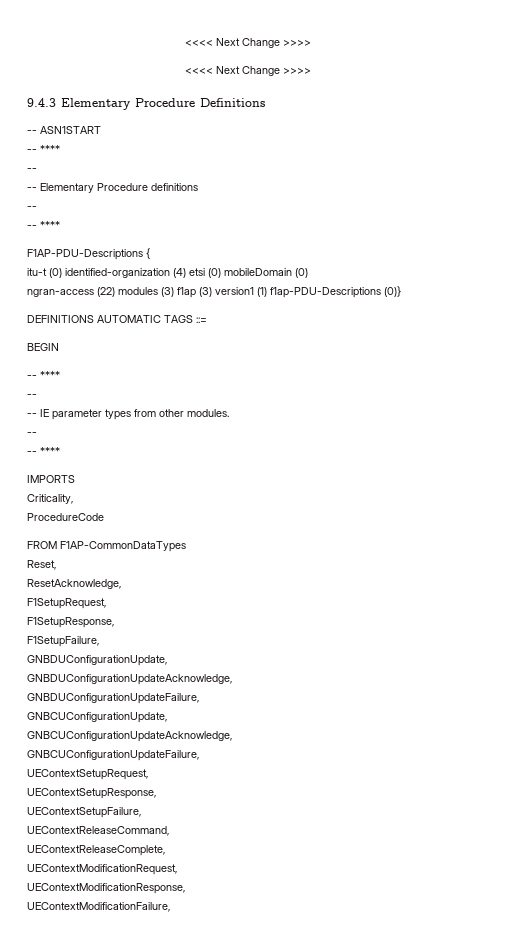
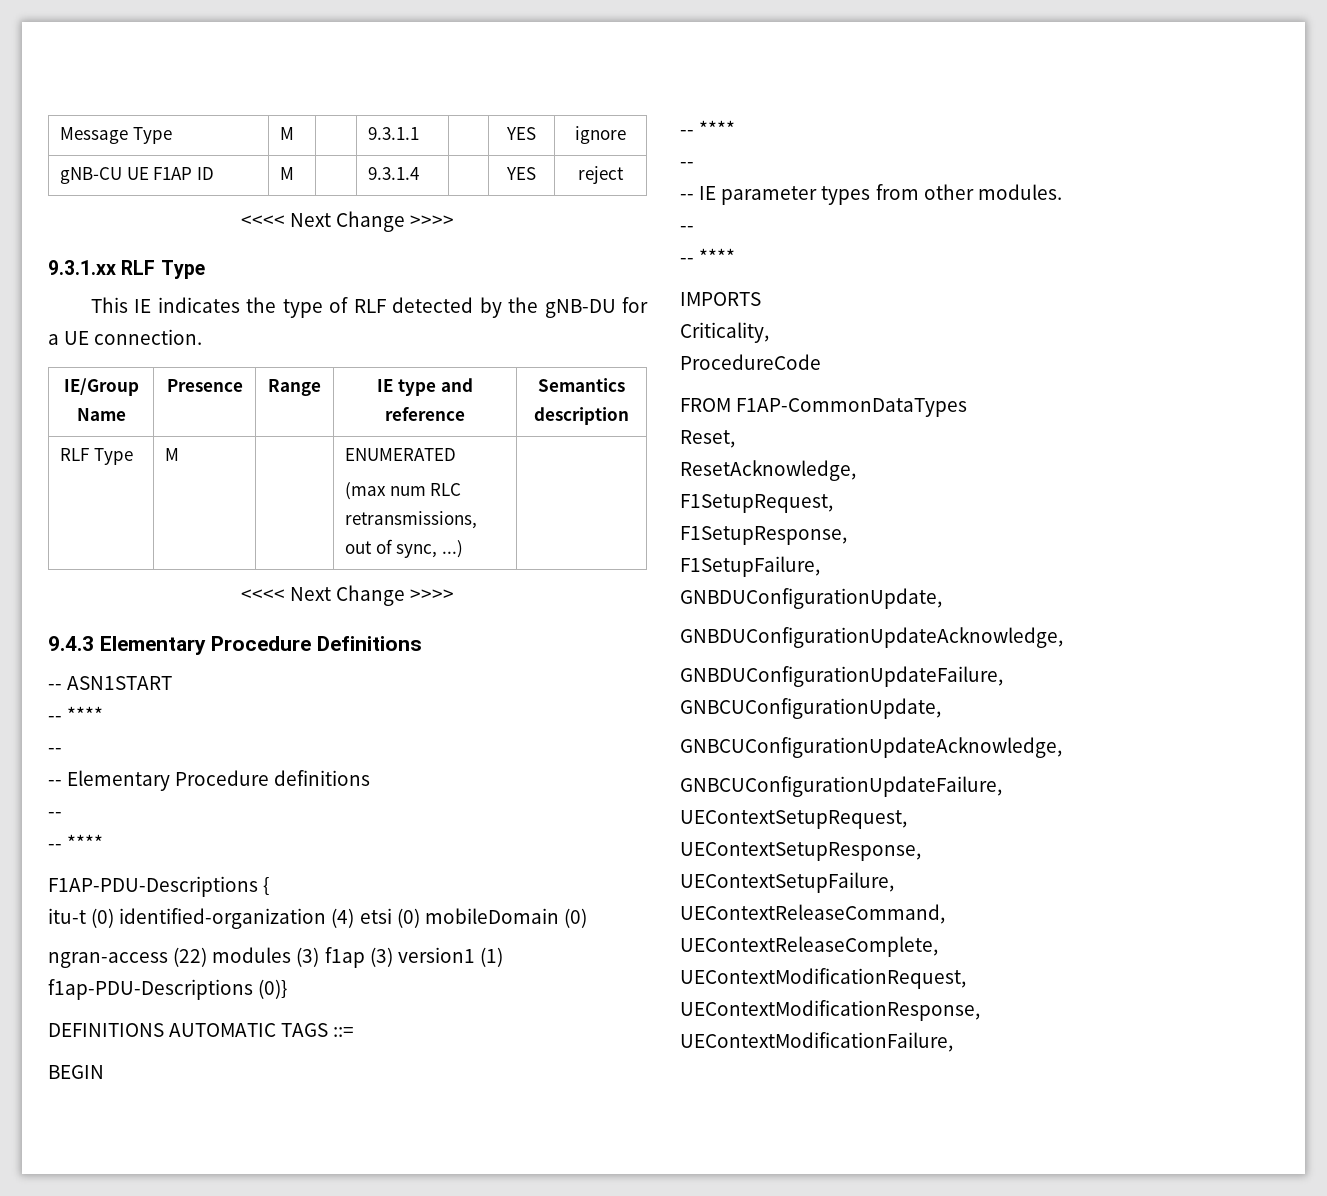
[185,38,311,48] <<<< Next Change >>>> -> [60,127,172,144] [280,127,295,140] [368,127,420,140] [506,127,536,140] [575,126,626,144] [60,167,214,184] [280,167,295,180] [368,167,420,180] [506,167,536,180] [578,166,624,184] [240,211,455,232] [48,260,205,279] [90,297,648,318] [48,329,203,345] [63,378,139,396] [76,408,126,421] [166,379,243,392] [268,379,321,396] [377,378,473,396] [385,407,465,421] [538,378,625,392] [534,407,629,425] [60,448,133,465] [165,448,180,461] [345,448,457,461] [345,482,462,500] [345,511,478,529] [345,539,463,558] Message Type | M | | 9.3.1.1 | | YES | ignore // gNB-CU UE F1AP ID | M | | 9.3.1.4 | | YES | reject // <<<< Next Change >>>> // 9.3.1.xx RLF Type // This IE indicates the type of RLF detected by the gNB-DU for a UE connection. // IE/Group Name | Presence | Range | IE type and reference | Semantics description // RLF Type | M | | ENUMERATED // (max num RLC retransmissions, out of sync, ...) |

